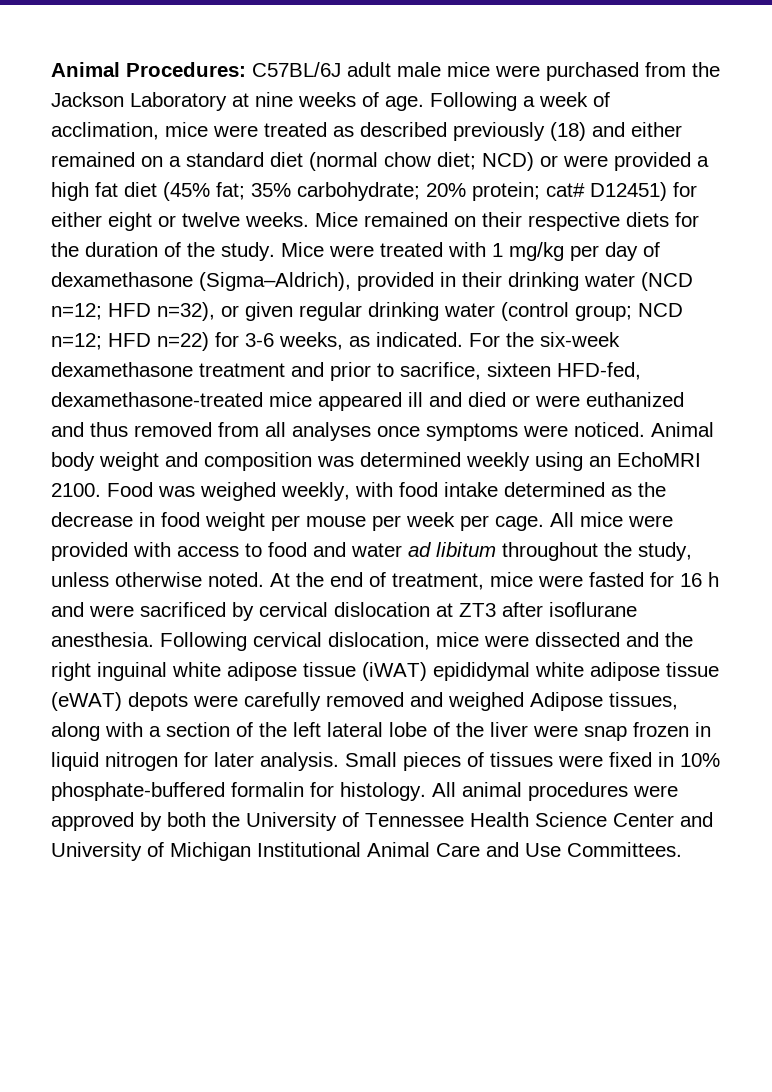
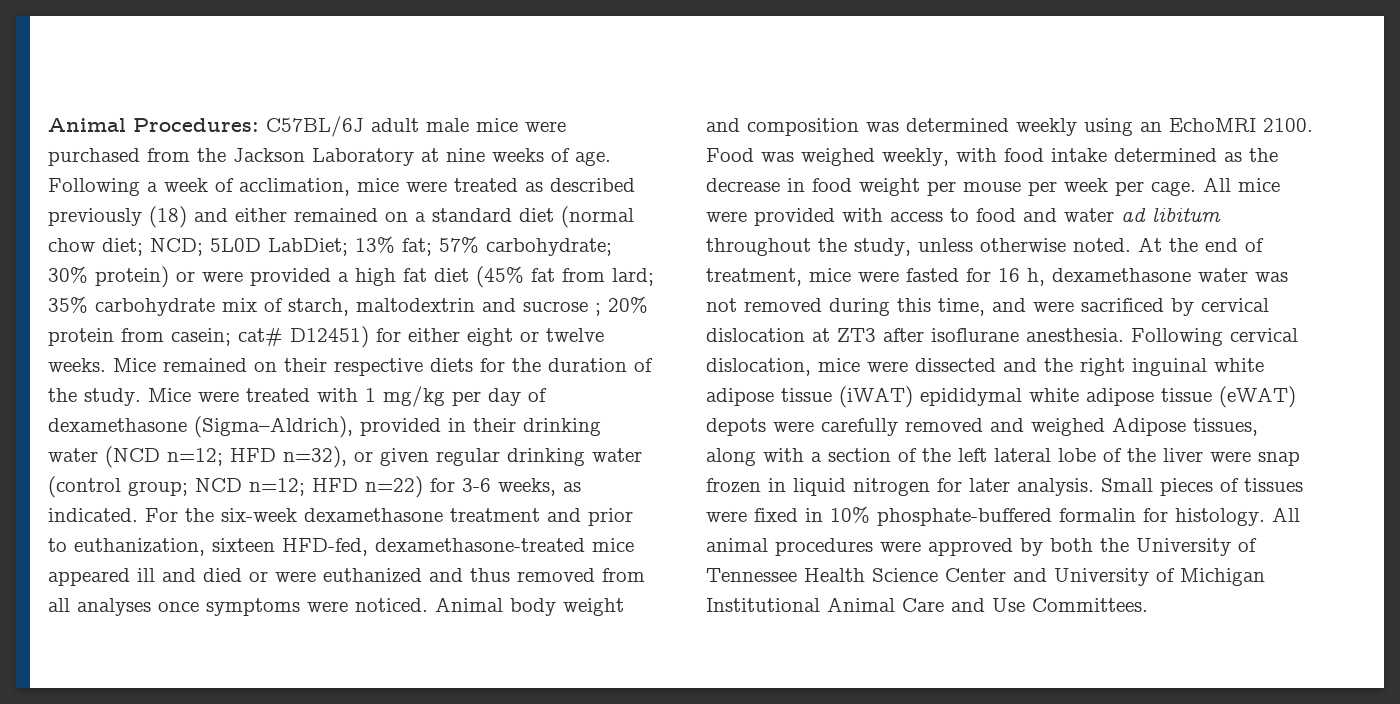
[482,152,534,171] NCD) -> [150,236,612,256] [48,266,169,288] NCD; 5L0D LabDiet; 13% fat; 57% carbohydrate; 30% protein)
[216,182,540,201] fat; 35% carbohydrate; 20% protein; -> [531,268,654,286] [48,296,648,316] [48,328,231,346] fat from lard; 35% carbohydrate mix of starch, maltodextrin and sucrose ; 20% protein from casein;
[400,362,481,380] sacrifice, -> [74,538,205,556] euthanization,
[708,572,719,587] h -> [1027,268,1288,286] [706,298,985,316] h, dexamethasone water was not removed during this time,

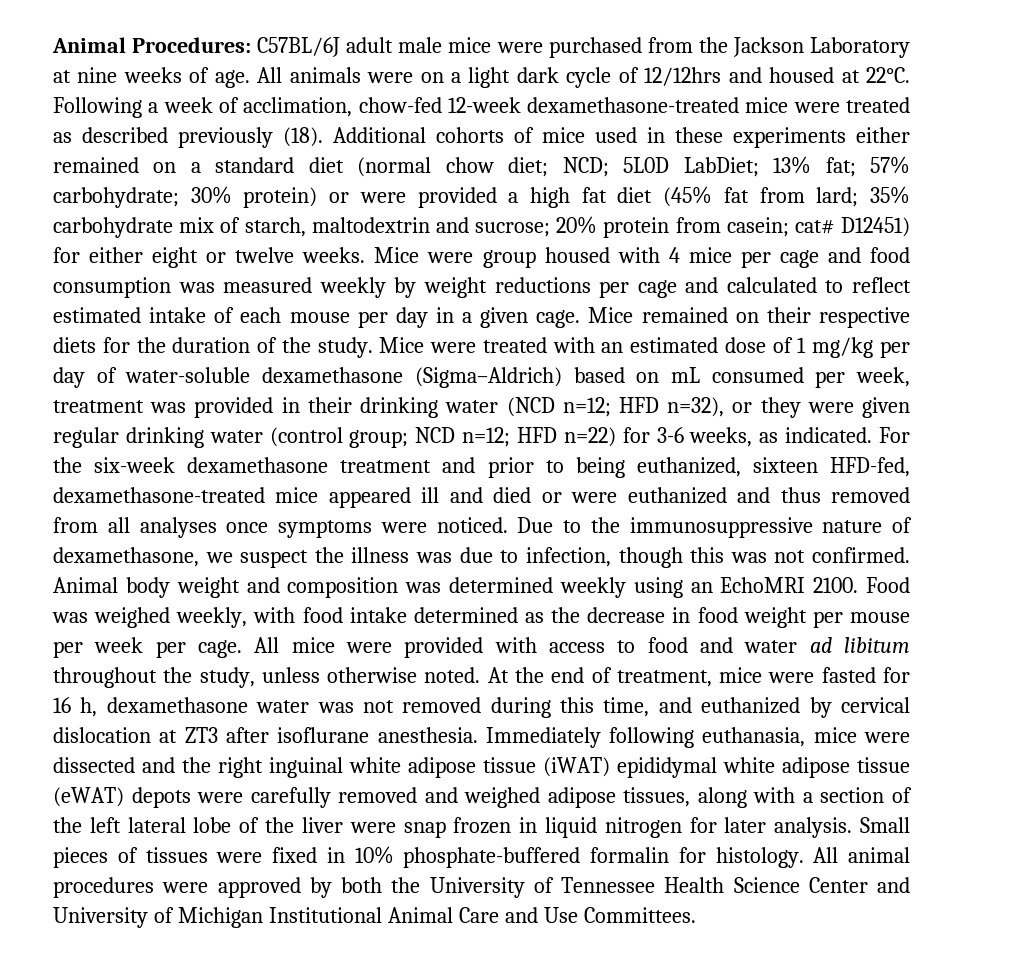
(611, 158) none -> [257,67,911,88] All animals were on a light dark cycle of 12/12hrs and housed at 22°C.
(350, 187) none -> [358,97,740,113] chow-fed 12-week dexamethasone-treated
[149,206,228,228] (18) and -> [283,127,846,148] (18). Additional cohorts of mice used in these experiments
[523,301,601,316] sucrose ; -> [475,222,550,237] sucrose;
(156, 365) none -> [427,247,910,268] [53,277,912,298] [53,307,634,328] were group housed with 4 mice per cage and food consumption was measured weekly by weight reductions per cage and calculated to reflect estimated intake of each mouse per day in a given cage. Mice
(358, 395) none -> [601,337,793,353] an estimated dose of
[48,416,353,438] dexamethasone (Sigma–Aldrich), -> [125,367,911,388] [53,400,187,413] water-soluble dexamethasone (Sigma–Aldrich) based on mL consumed per week, treatment was
(373, 456) none -> [760,397,854,418] they were
[74,538,205,556] euthanization, -> [575,457,741,478] being euthanized,
(428, 605) none -> [517,517,912,538] [53,547,911,568] Due to the immunosuppressive nature of dexamethasone, we suspect the illness was due to infection, though this was not confirmed.
[1033,298,1164,312] were sacrificed -> [701,697,801,714] euthanized
[1131,328,1298,346] [706,358,811,376] Following cervical dislocation, -> [485,727,806,748] Immediately following euthanasia,
[1112,417,1186,436] Adipose -> [547,787,616,808] adipose

